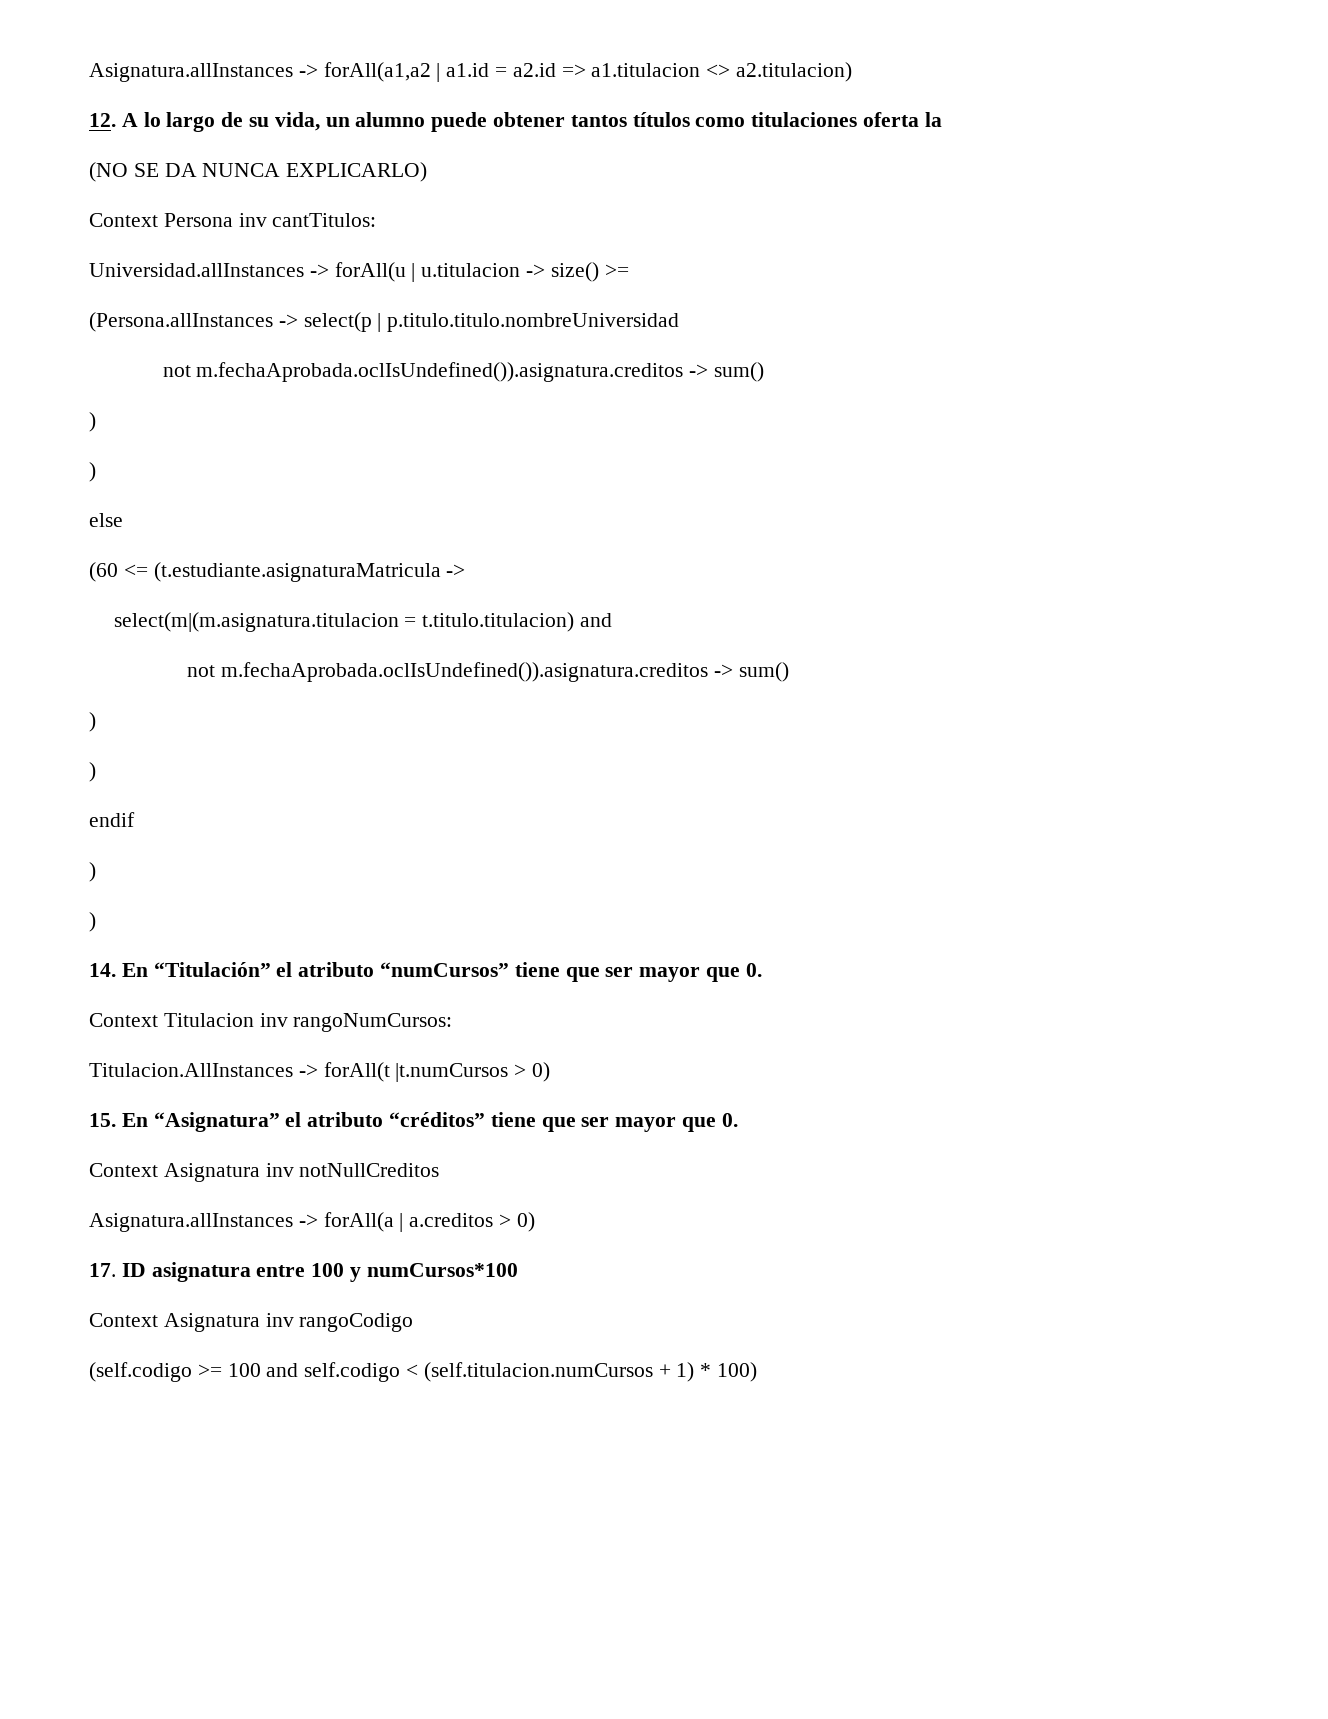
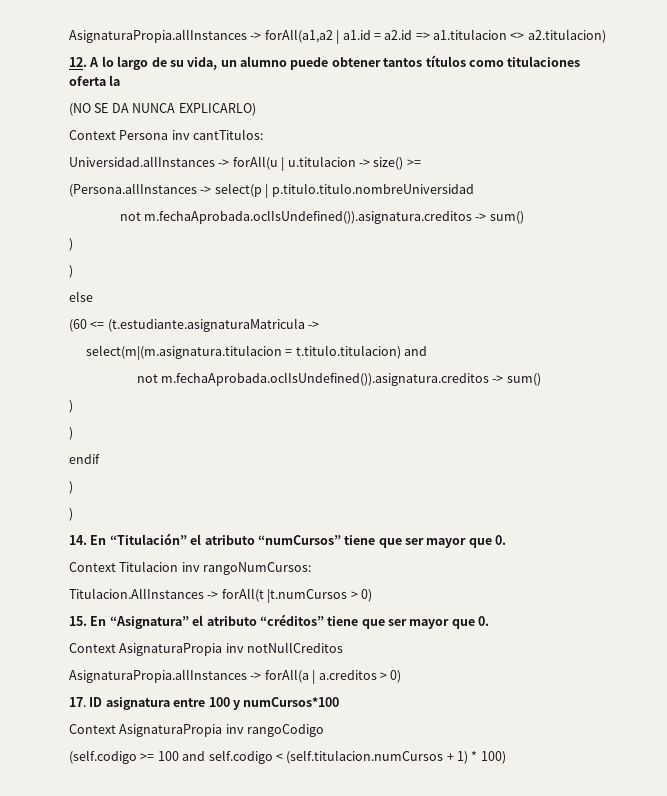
[89,63,293,82] Asignatura.allInstances -> [69,29,247,43] AsignaturaPropia.allInstances
[163,1163,260,1182] Asignatura -> [119,643,223,656] AsignaturaPropia
[89,1213,293,1232] Asignatura.allInstances -> [69,669,247,683] AsignaturaPropia.allInstances
[163,1313,260,1332] Asignatura -> [119,724,223,737] AsignaturaPropia

